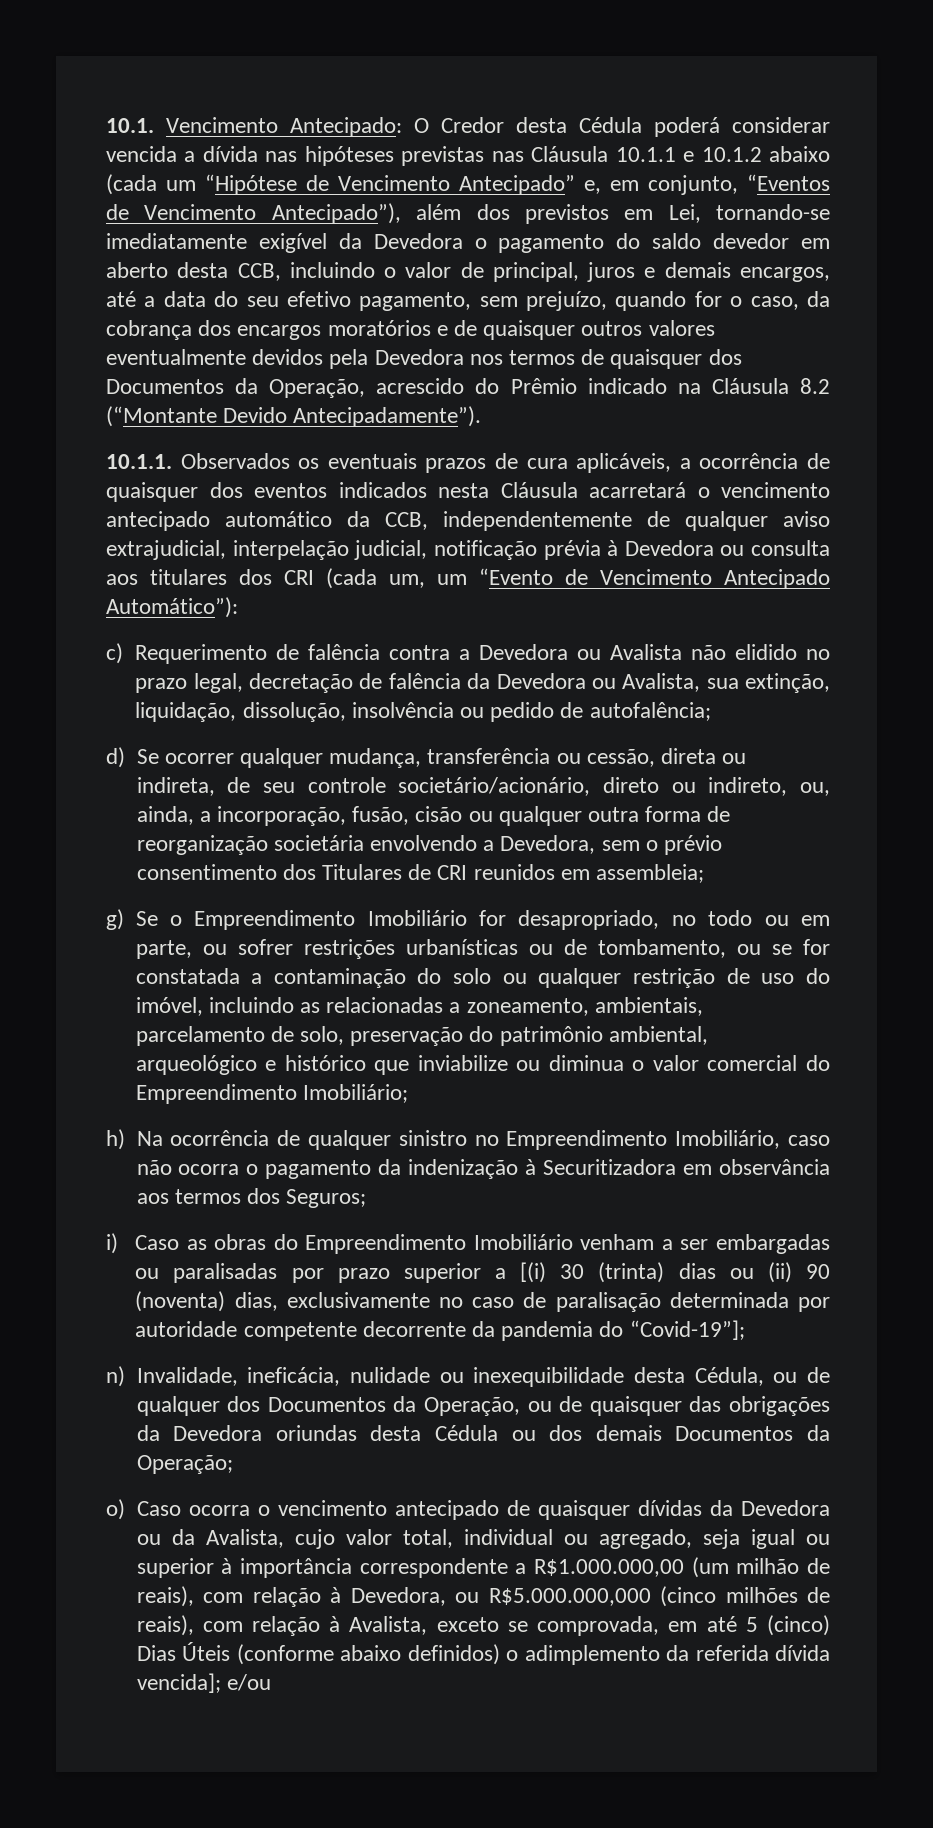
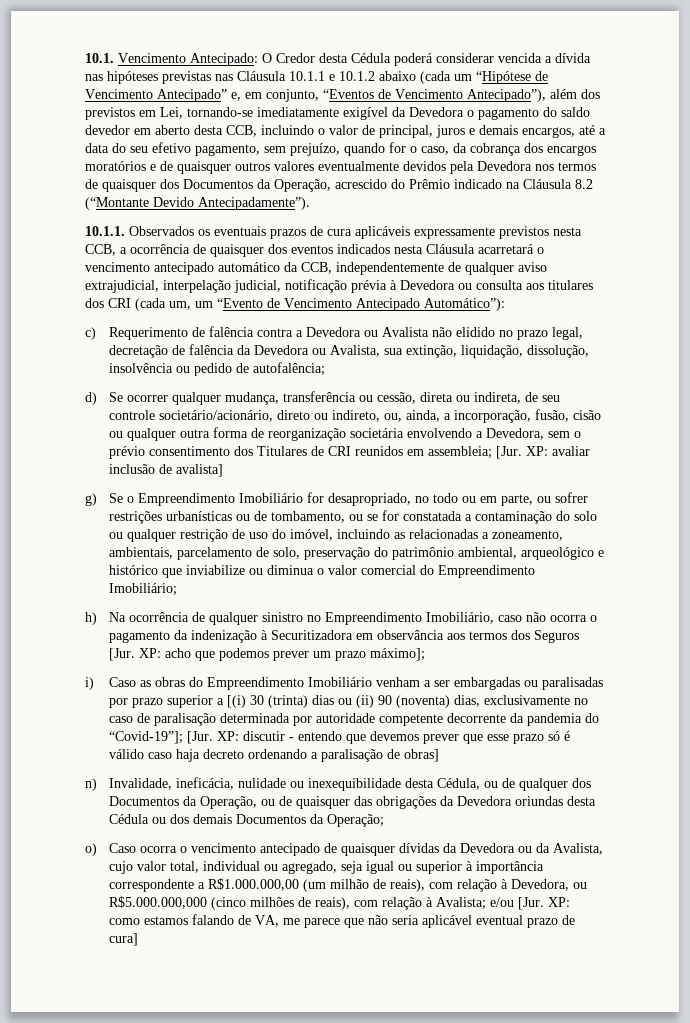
[576,453,672,473] aplicáveis, -> [355,226,582,239] [85,244,116,256] aplicáveis expressamente previstos nesta CCB,
(704, 873) none -> [496,446,591,459] [109,464,224,477] [Jur. XP: avaliar inclusão de avalista]
[286,1189,367,1208] Seguros; -> [534,630,580,643] [109,648,426,661] Seguros [Jur. XP: acho que podemos prever um prazo máximo];
(745, 1330) none -> [187,731,571,744] [109,749,440,762] [Jur. XP: discutir - entendo que devemos prever que esse prazo só é válido caso haja decreto ordenando a paralisação de obras]
[349,1615,831,1636] [136,1642,830,1665] [136,1673,271,1693] Avalista, exceto se comprovada, em até 5 (cinco) Dias Úteis (conforme abaixo definidos) o adimplemento da referida dívida vencida]; e/ou -> [436,897,571,910] [109,914,576,928] [109,933,139,946] Avalista; e/ou [Jur. XP: como estamos falando de VA, me parece que não seria aplicável eventual prazo de cura]

